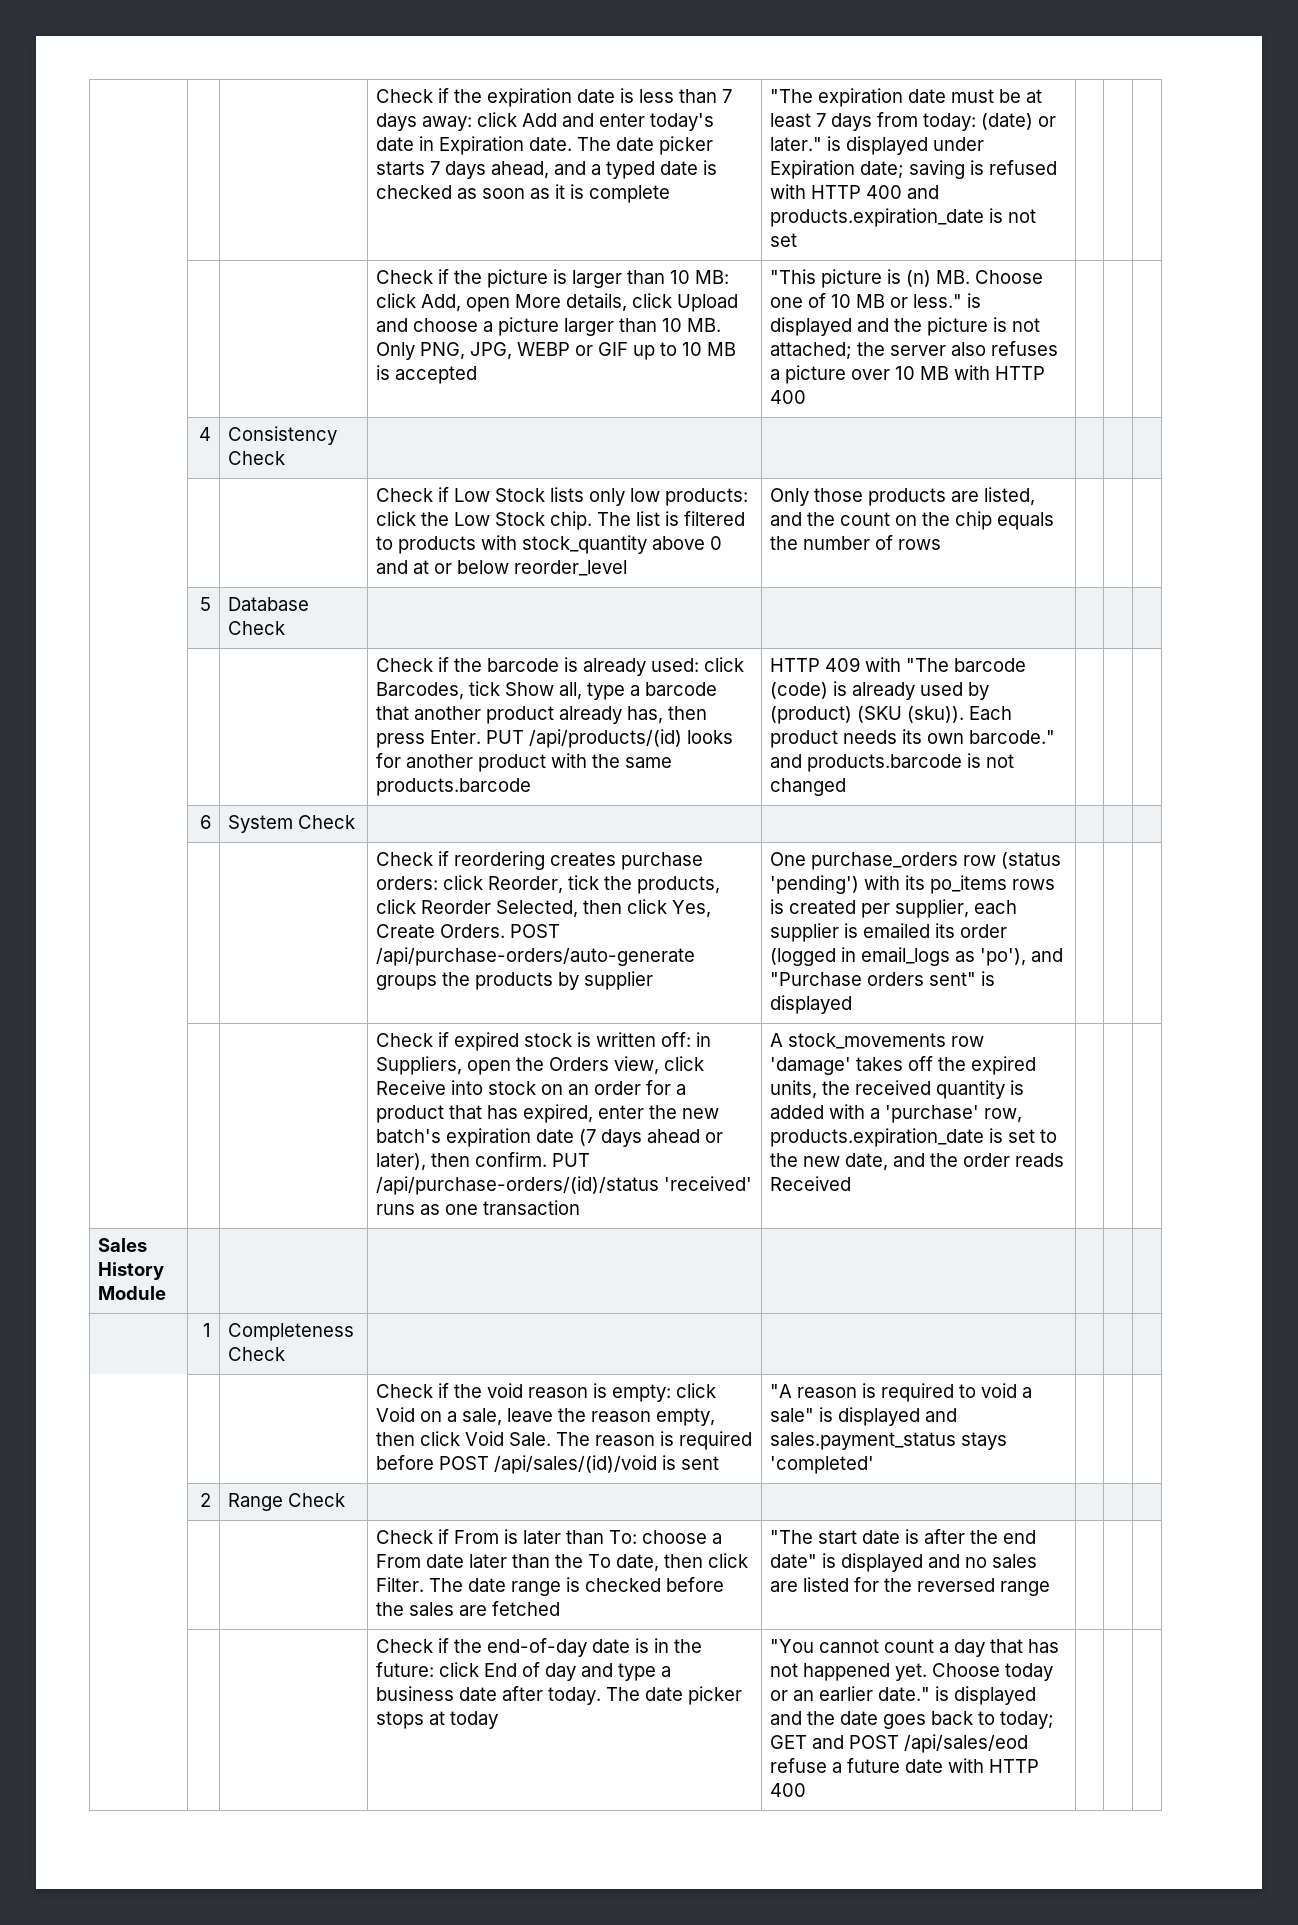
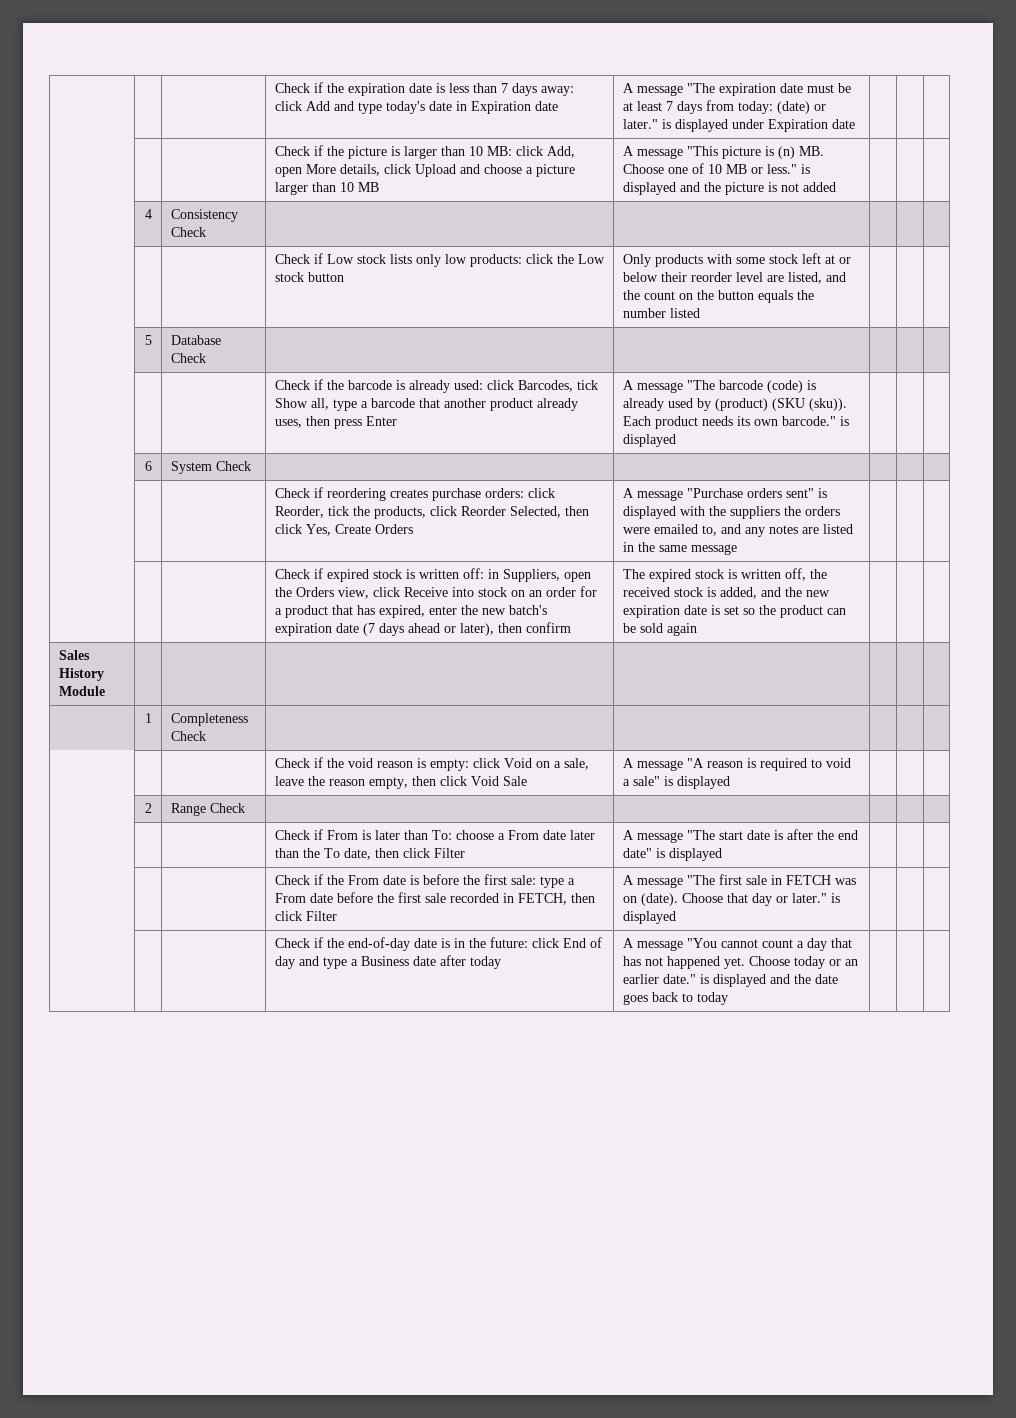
[599,113,646,127] enter -> [357,102,382,114] type
[529,136,714,155] [376,160,718,179] [376,184,671,203] date. The date picker starts 7 days ahead, and a typed date is checked as soon as it is complete | -> [534,101,558,111] [622,83,683,96] date | A message
[860,160,1058,179] [770,184,940,199] [770,208,1037,227] [770,233,798,247] date; saving is refused with HTTP 400 and products.expiration_date is not set -> [831,119,855,129] date
[687,318,722,332] [376,342,737,360] [376,365,478,384] MB. Only PNG, JPG, WEBP or GIF up to 10 MB is accepted | -> [357,182,379,192] [622,146,683,159] MB | A message
[770,341,1059,359] [770,365,1046,384] [770,390,807,404] attached; the server also refuses a picture over 10 MB with HTTP 400 -> [802,182,836,192] added
[495,488,546,502] Stock -> [356,254,386,264] stock
[495,511,746,530] [376,535,723,554] [376,560,628,576] [770,488,947,506] Stock chip. The list is filtered to products with stock_quantity above 0 and at or below reorder_level | Only those products -> [274,272,344,282] [622,253,851,267] [622,272,763,282] stock button | Only products with some stock left at or below their reorder level
[955,511,993,530] chip -> [717,290,754,300] button
[875,535,942,550] of rows -> [669,308,700,318] listed
[627,706,664,724] has, -> [274,419,302,428] uses,
[430,729,734,748] [376,753,673,772] [376,778,532,796] [770,657,902,672] Enter. PUT /api/products/(id) looks for another product with the same products.barcode | HTTP 409 with -> [365,416,397,426] [622,380,683,393] Enter | A message
[770,753,1015,772] [770,778,847,796] and products.barcode is not changed -> [839,416,849,426] [622,434,676,447] is displayed
[440,924,561,938] [376,947,696,966] [376,971,654,990] [770,852,1062,870] [770,875,1056,894] [770,899,1018,918] [770,923,1008,942] [770,947,1064,966] Orders. POST /api/purchase-orders/auto-generate groups the products by supplier | One purchase_orders row (status 'pending') with its po_items rows is created per supplier, each supplier is emailed its order (logged in email_logs as 'po'), and -> [374,524,413,534] [622,488,683,501] Orders | A message
(853, 1004) none -> [679,506,840,519] [622,524,853,537] [622,542,737,555] with the suppliers the orders were emailed to, and any notes are listed in the same message
[475,1152,591,1167] [376,1176,753,1195] [376,1200,581,1215] [770,1033,985,1049] [770,1056,1037,1075] [770,1080,1025,1099] [770,1104,1023,1123] [770,1128,1058,1147] [770,1153,1065,1171] [770,1176,852,1191] confirm. PUT /api/purchase-orders/(id)/status 'received' runs as one transaction | A stock_movements row 'damage' takes off the expired units, the received quantity is added with a 'purchase' row, products.expiration_date is set to the new date, and the order reads Received -> [525,622,571,633] [622,568,827,582] [622,587,830,599] [622,605,846,618] [622,623,697,636] confirm | The expired stock is written off, the received stock is added, and the new expiration date is set so the product can be sold again
[509,1431,753,1450] [376,1455,720,1474] Sale. The reason is required before POST /api/sales/(id)/void is sent | -> [502,776,527,786] [622,758,683,771] Sale | A message
[925,1408,958,1422] [770,1432,1008,1450] [770,1456,875,1474] and sales.payment_status stays 'completed' -> (730, 782) none
[376,1577,725,1596] [376,1601,561,1616] Filter. The date range is checked before the sales are fetched | -> [433,848,465,858] [622,830,683,843] Filter | A message
[928,1554,1038,1568] [770,1577,1051,1596] and no sales are listed for the reversed range -> [274,874,575,888] [274,892,595,905] [274,911,337,921] [622,874,856,888] [622,893,840,906] [622,911,676,924] | | | // | | | Check if the From date is before the first sale: type a From date before the first sale recorded in FETCH, then click Filter | A message "The first sale in FETCH was on (date). Choose that day or later." is displayed
[376,1686,455,1701] business -> [360,956,409,966] Business
[548,1686,743,1705] [376,1711,499,1729] today. The date picker stops at today | -> [469,956,501,969] [622,938,683,951] today | A message
[1000,1711,1055,1729] [770,1734,1029,1753] [770,1758,1040,1773] [770,1783,807,1797] today; GET and POST /api/sales/eod refuse a future date with HTTP 400 -> [696,992,728,1005] today

